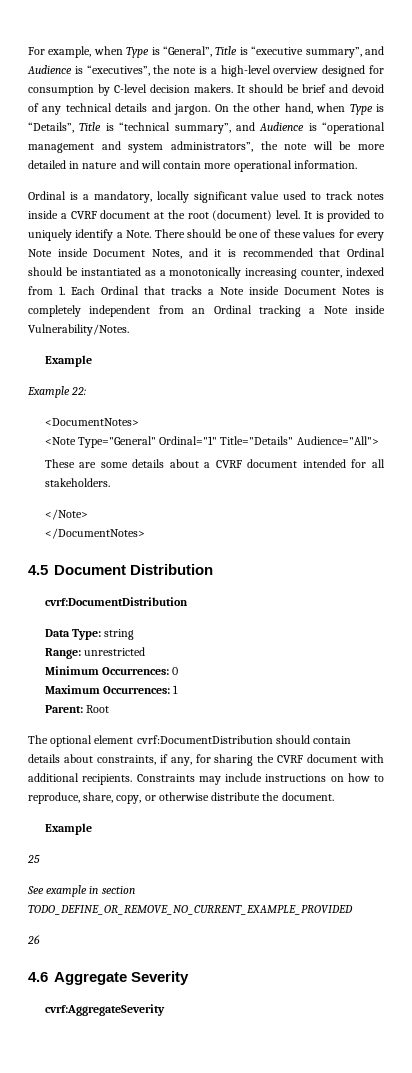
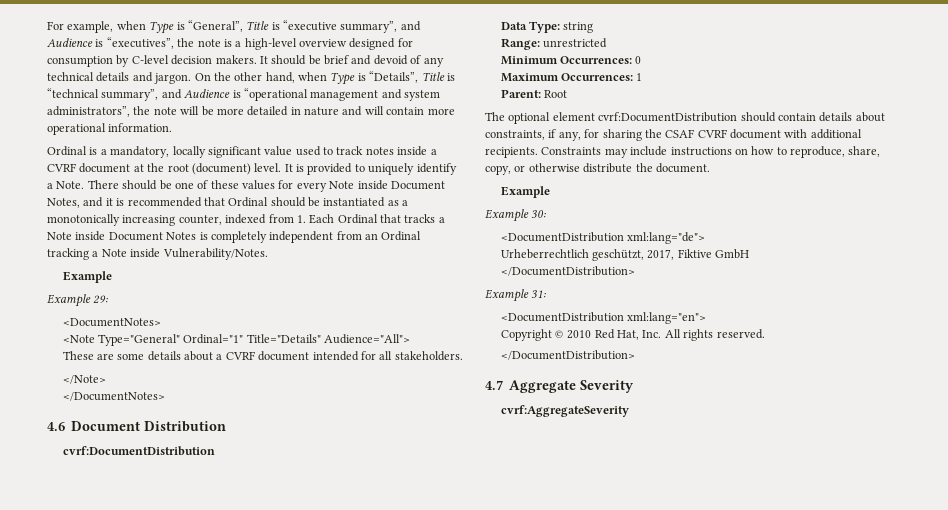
[71,387,87,395] 22: -> [93,295,109,304] 29:
[28,565,48,575] 4.5 -> [47,422,65,431] 4.6
(275, 758) none -> [665,129,695,138] CSAF
[27,855,40,863] [27,885,135,897] [28,905,353,915] [27,935,40,944] [28,972,48,982] 25 // See example in section TODO_DEFINE_OR_REMOVE_NO_CURRENT_EXAMPLE_PROVIDED // 26 // 4.6 -> [485,209,547,222] [500,232,705,244] [500,249,749,261] [500,266,635,276] [485,289,547,302] [500,312,706,324] [500,329,765,341] [500,350,635,360] [485,380,503,390] Example 30: // <DocumentDistribution xml:lang="de"> // Urheberrechtlich geschützt, 2017, Fiktive GmbH // </DocumentDistribution> // Example 31: // <DocumentDistribution xml:lang="en"> // Copyright © 2010 Red Hat, Inc. All rights reserved. // </DocumentDistribution> // 4.7

